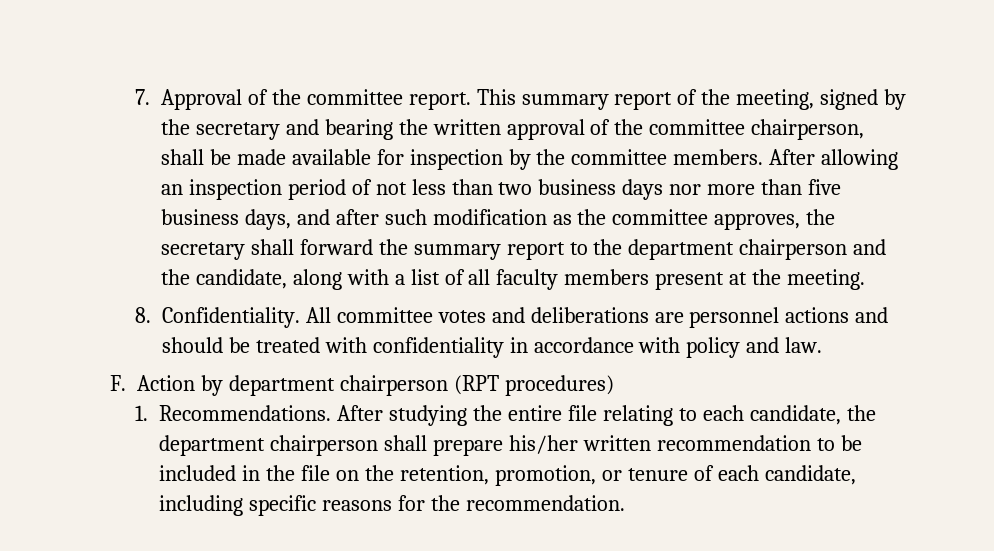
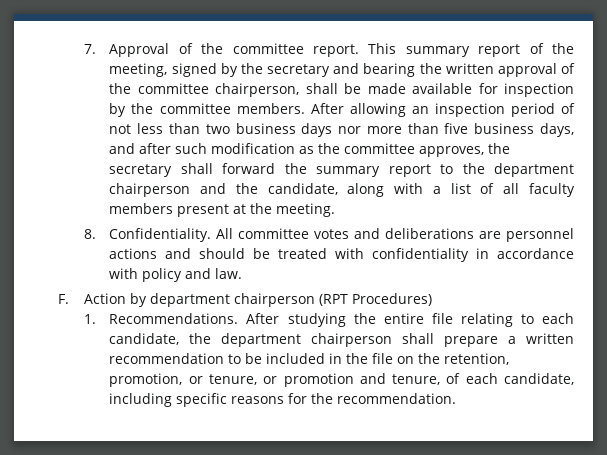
[505,375,615,396] procedures) -> [351,293,432,306] Procedures)
[509,435,579,454] his/her -> [508,336,517,344] a
[627,468,688,481] tenure -> [208,373,441,387] tenure, or promotion and tenure,

